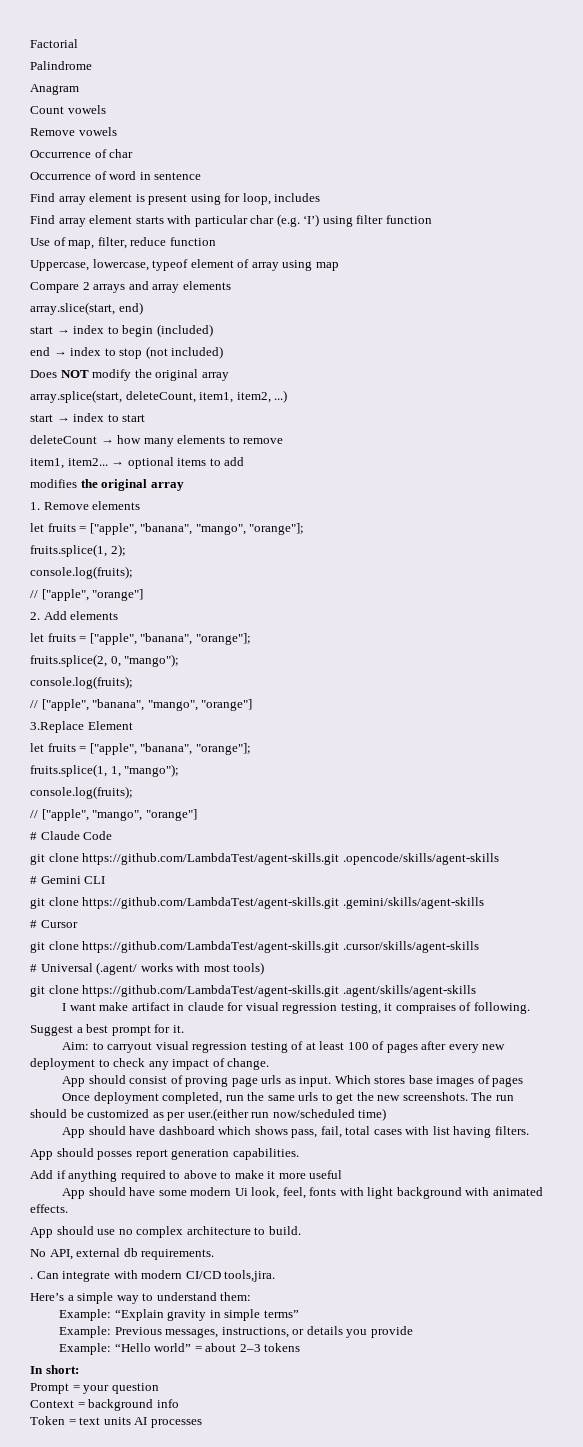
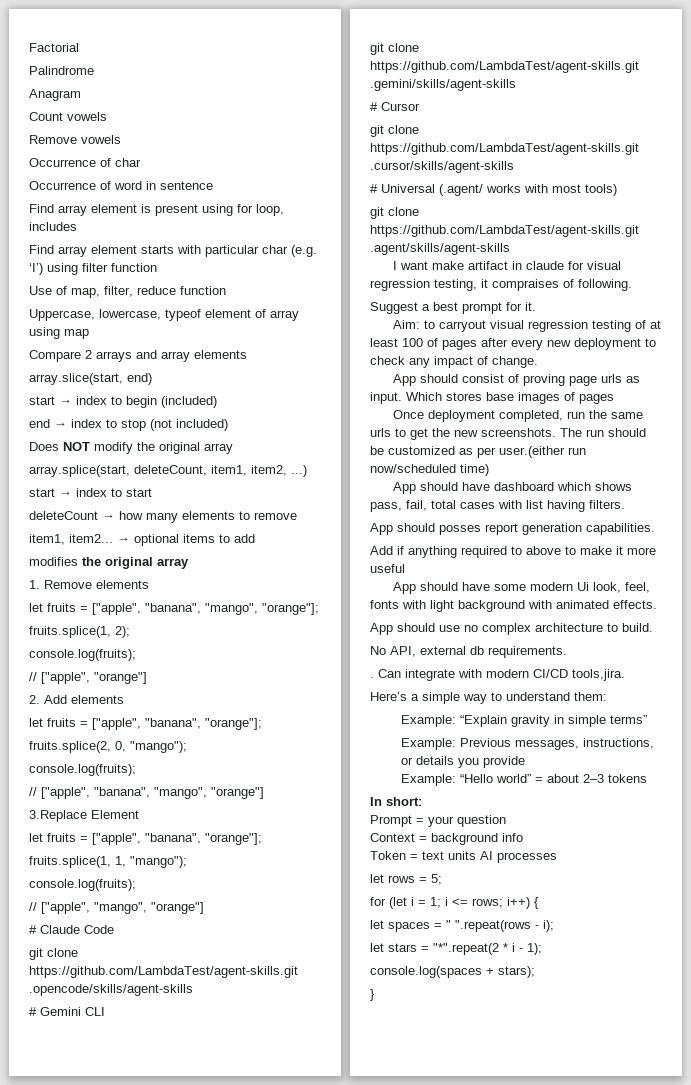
(202, 1423) none -> [370,874,442,885] [370,897,539,909] [370,920,554,932] [370,943,542,955] [370,966,535,978] [370,989,375,1001] // let rows = 5; // for (let i = 1; i <= rows; i++) { // let spaces = " ".repeat(rows - i); // let stars = "*".repeat(2 * i - 1); // console.log(spaces + stars); // }

